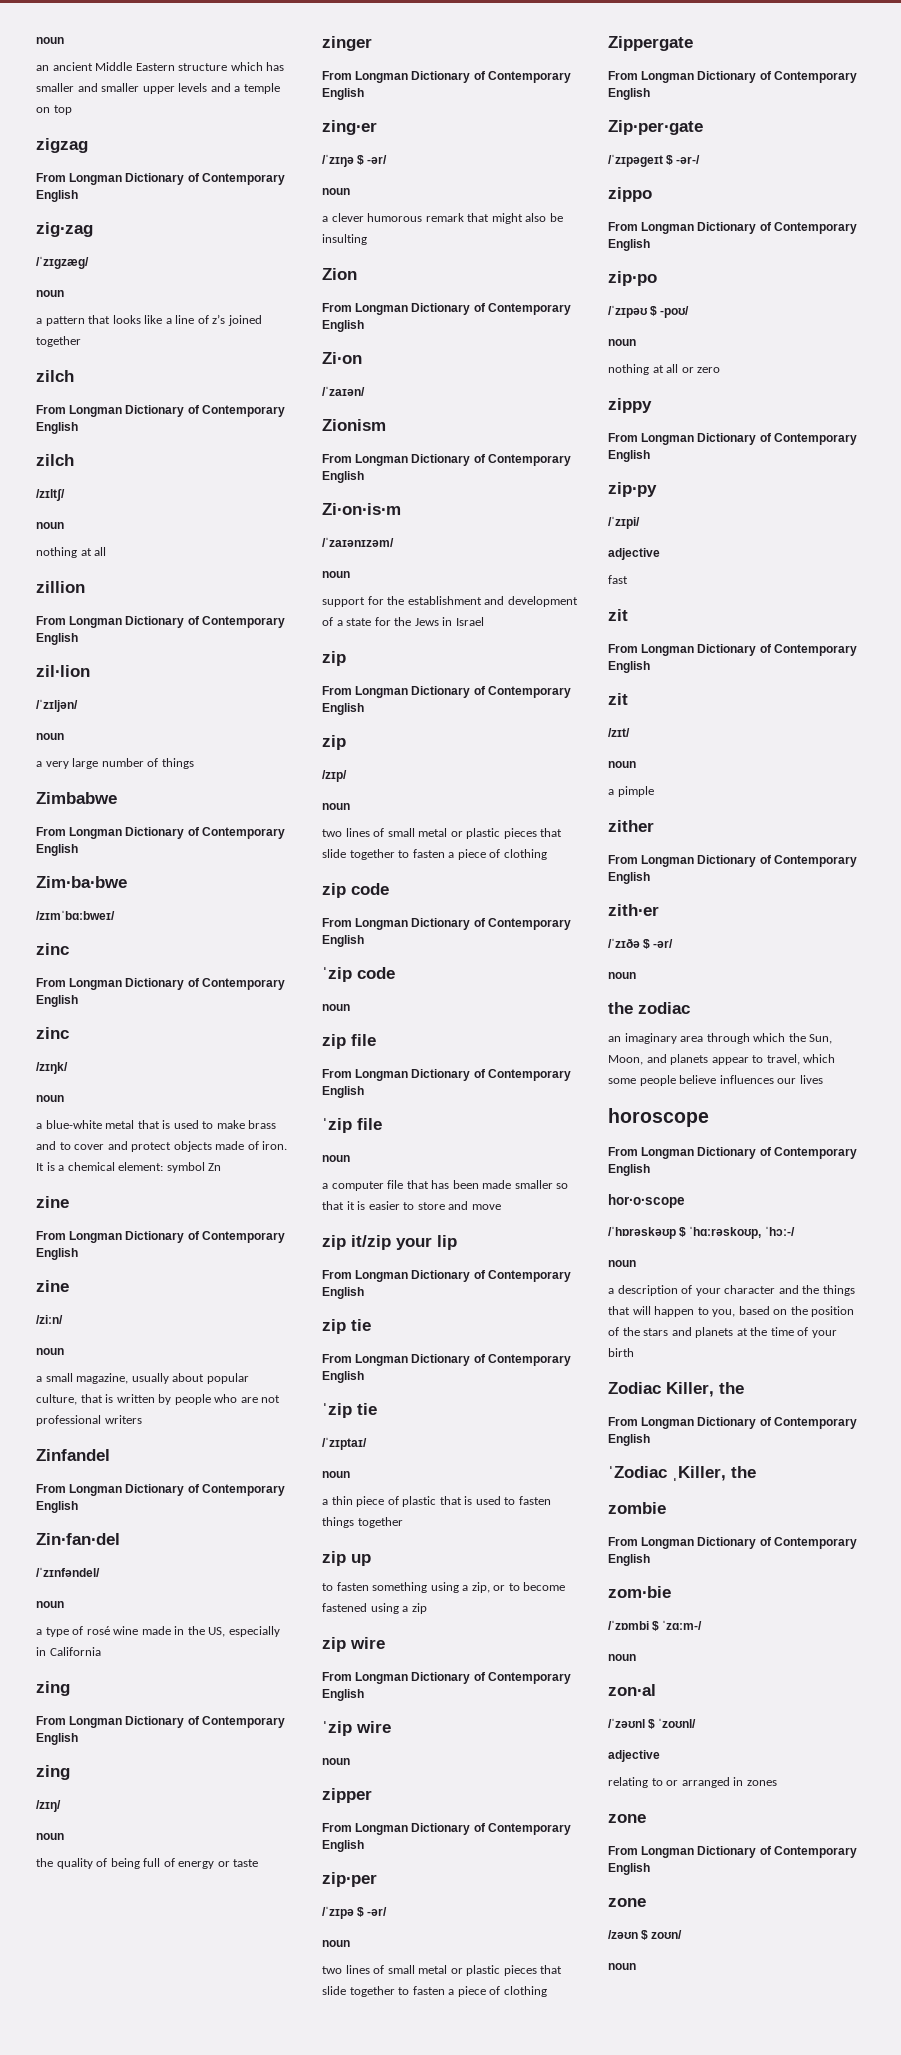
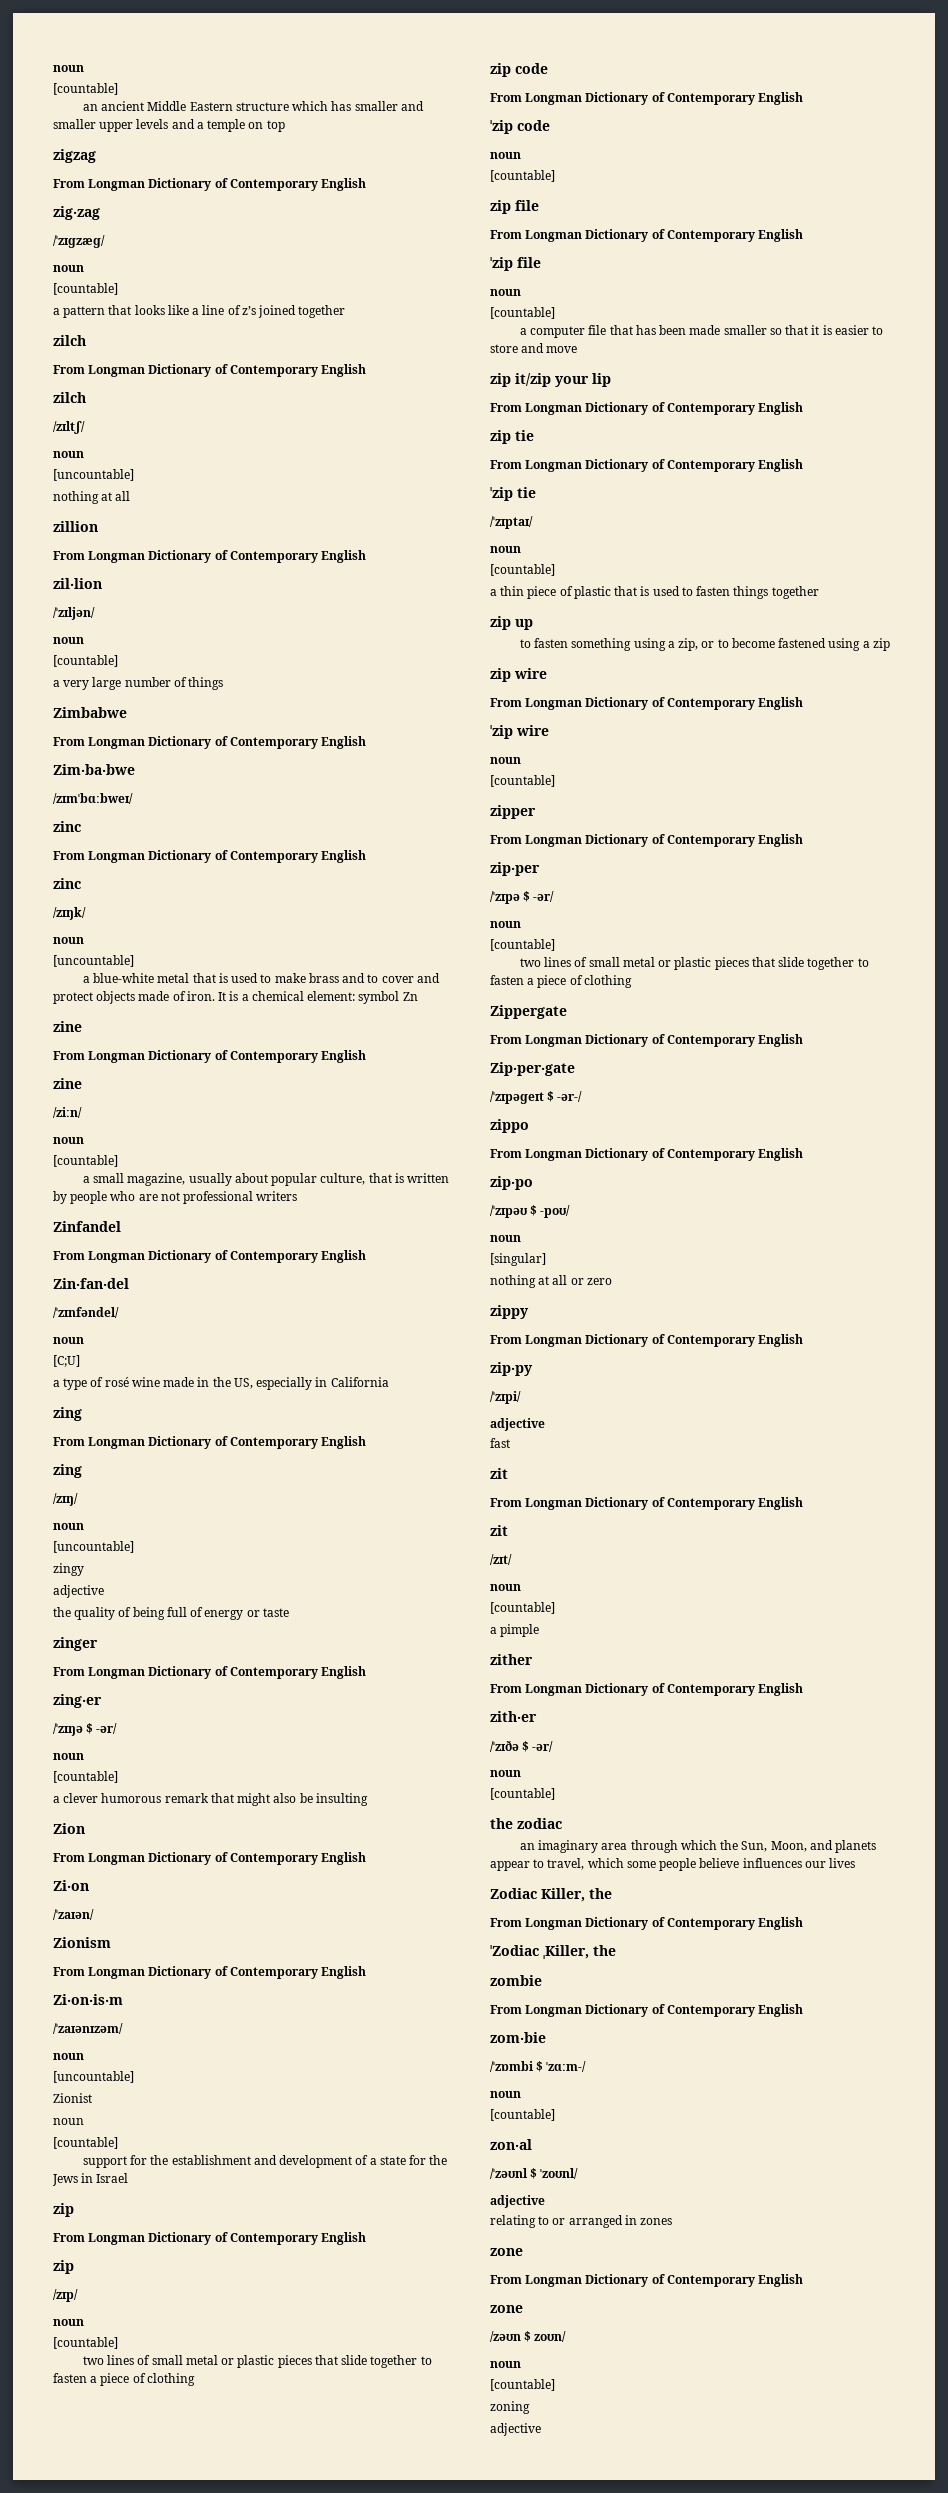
[36,37,64,44] noun -> [53,65,84,72] [53,83,118,95] noun // [countable]
(64, 293) none -> [53,283,118,295] // [countable]
(64, 525) none -> [53,469,134,481] // [uncountable]
(64, 736) none -> [53,655,118,667] // [countable]
(64, 1098) none -> [53,955,134,967] // [uncountable]
(64, 1351) none -> [53,1155,118,1167] // [countable]
(64, 1604) none -> [53,1355,80,1367] // [C;U]
(64, 1836) none -> [53,1541,134,1553] [53,1563,84,1576] [53,1585,104,1598] // [uncountable] // zingy // adjective
(350, 191) none -> [53,1771,118,1783] // [countable]
(350, 574) none -> [53,2071,134,2083] [53,2093,92,2103] [53,2118,84,2125] [53,2137,118,2149] // [uncountable] // Zionist // noun // [countable]
(350, 806) none -> [53,2337,118,2349] // [countable]
(350, 1007) none -> [490,170,555,182] // [countable]
(350, 1158) none -> [490,307,555,319] // [countable]
(350, 1474) none -> [490,564,555,576] // [countable]
(350, 1761) none -> [490,775,555,787] // [countable]
(350, 1943) none -> [490,939,555,951] // [countable]
(636, 342) none -> [490,1253,546,1266] // [singular]
(636, 764) none -> [490,1602,555,1614] // [countable]
(636, 975) none -> [490,1788,555,1800] // [countable]
[608,1108,709,1127] [608,1147,857,1159] [608,1164,650,1176] [608,1194,685,1208] [608,1226,795,1239] [608,1260,636,1267] [608,1285,855,1296] [608,1306,855,1317] [608,1327,837,1338] [608,1348,634,1357] // horoscope // From Longman Dictionary of Contemporary English // hor‧o‧scope // /ˈhɒrəskəʊp $ ˈhɑːrəskoʊp, ˈhɔː-/ // noun // a description of your character and the things that will happen to you, based on the position of the stars and planets at the time of your birth -> (856, 1863) none
(636, 1657) none -> [490,2109,555,2121] // [countable]
(636, 1966) none -> [490,2379,555,2391] [490,2401,530,2414] [490,2423,541,2436] // [countable] // zoning // adjective

